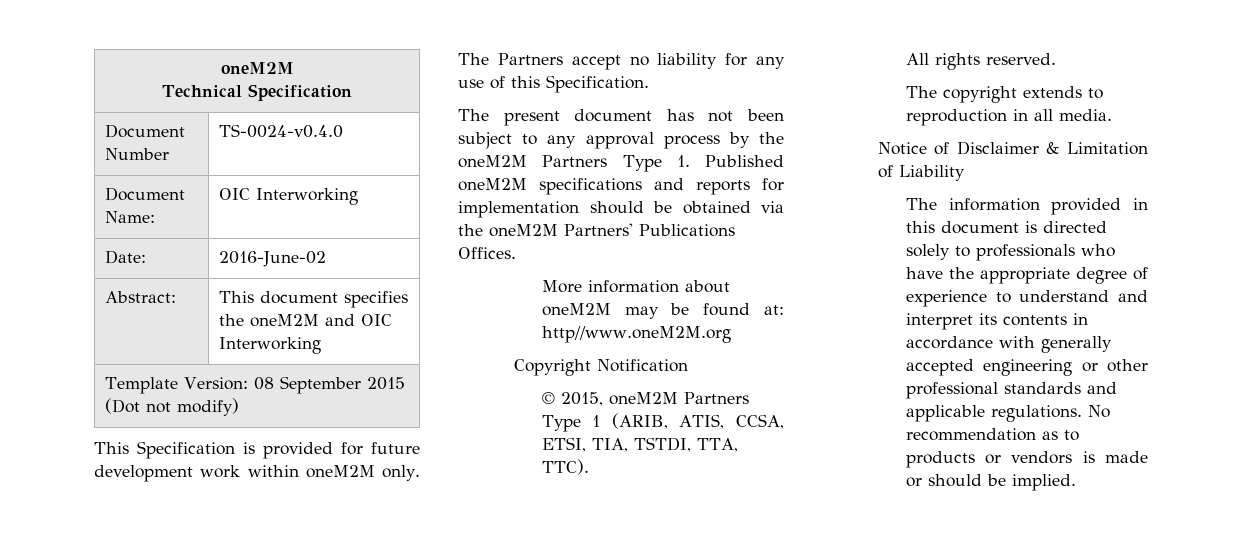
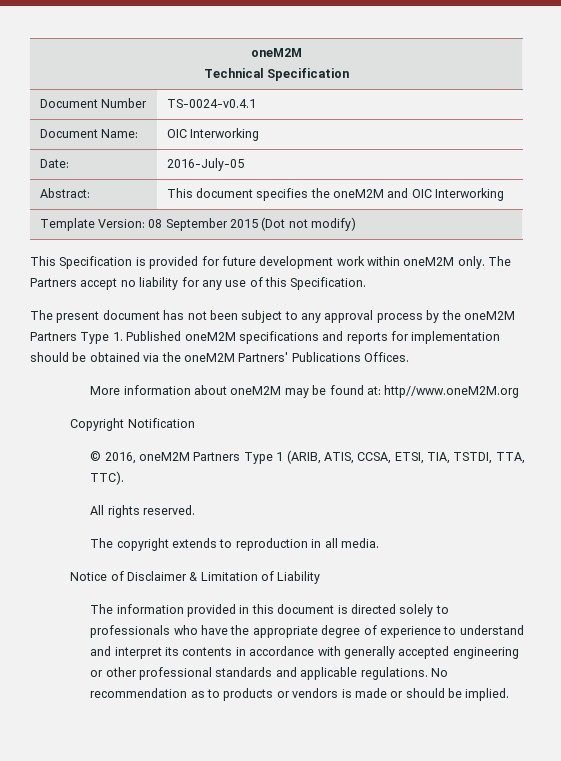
[218,124,343,138] TS-0024-v0.4.0 -> [166,99,256,108] TS-0024-v0.4.1
[218,251,326,267] 2016-June-02 -> [166,158,244,171] 2016-July-05
[560,392,603,406] 2015, -> [104,452,136,464] 2016,

